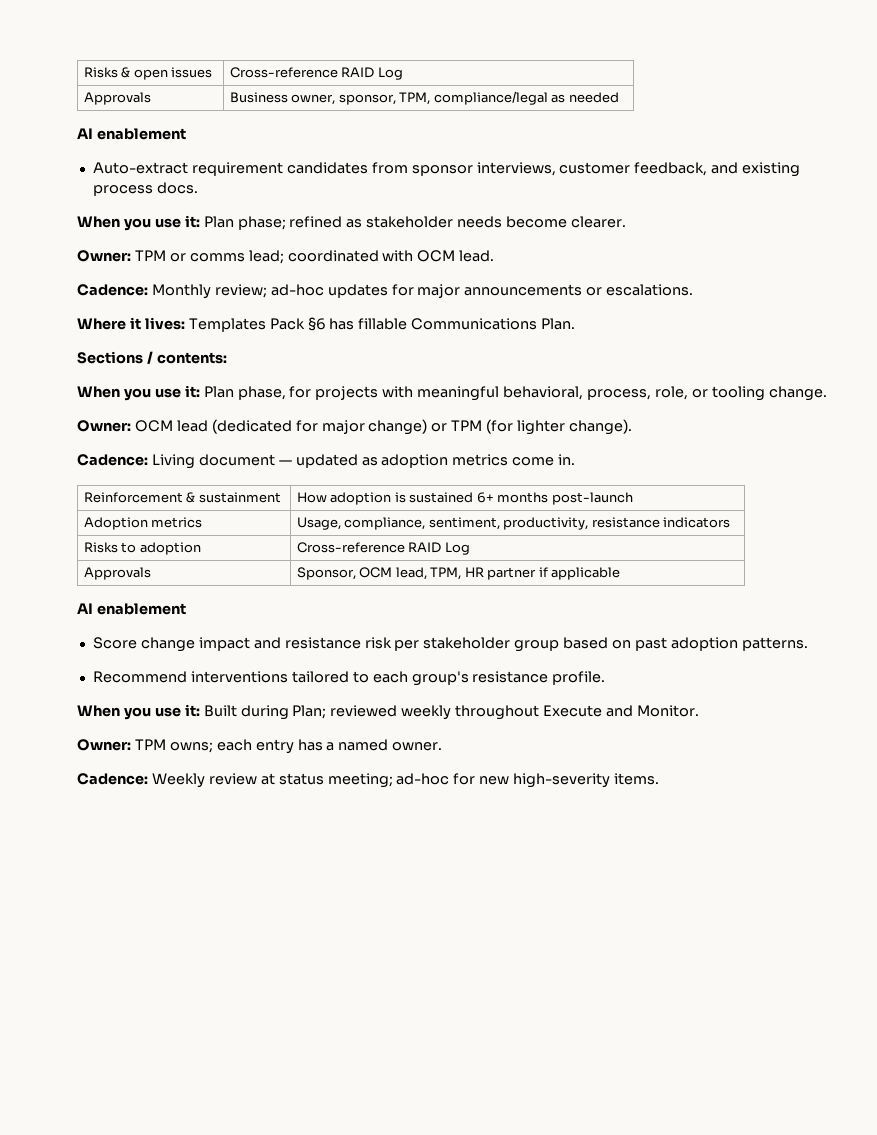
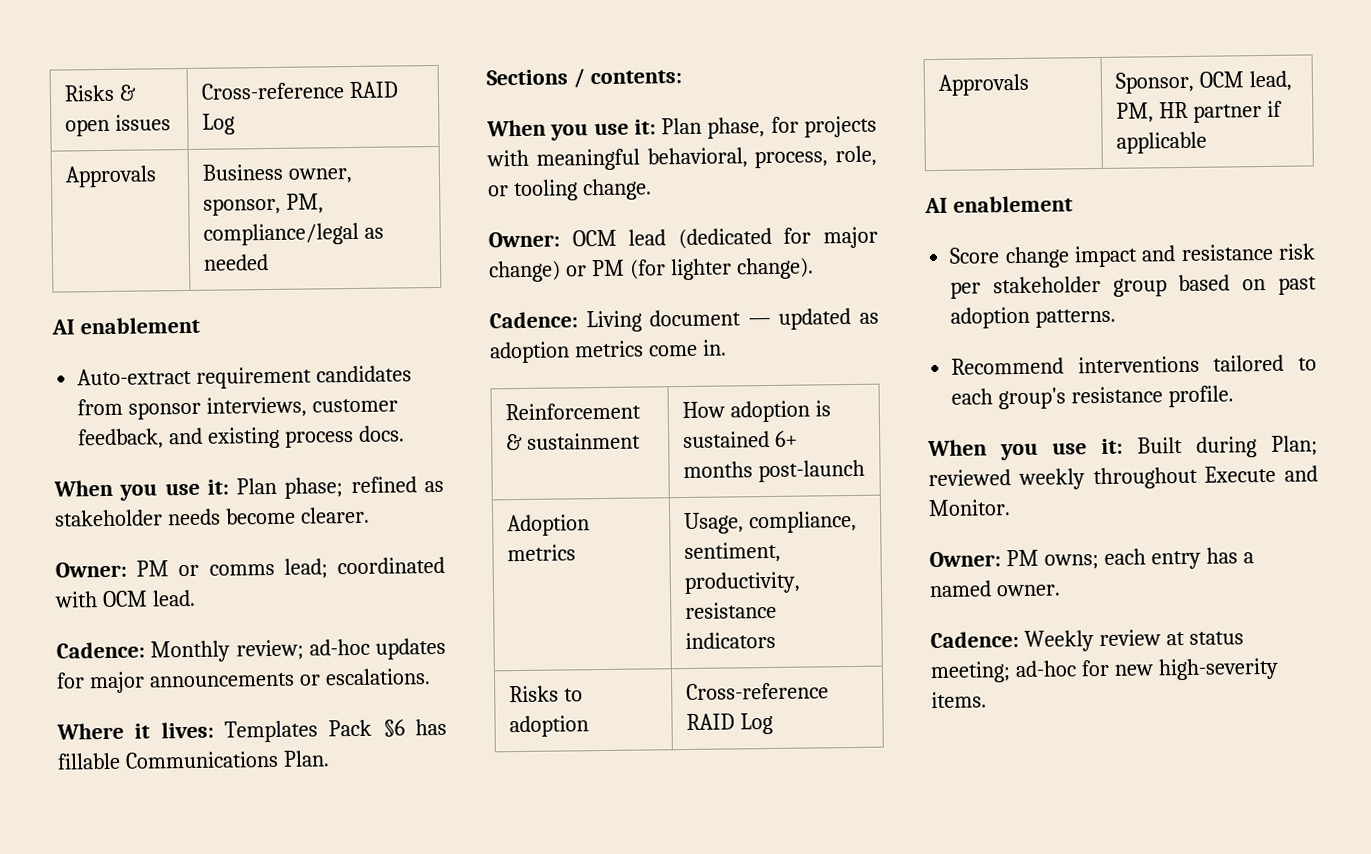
[399,92,431,105] TPM, -> [286,193,325,214] PM,
[134,250,166,261] TPM -> [136,560,170,577] PM
[451,420,483,431] TPM -> [590,259,625,277] PM
[430,567,462,580] TPM, -> [1116,102,1155,123] PM,
[134,739,166,750] TPM -> [1005,549,1039,567] PM

